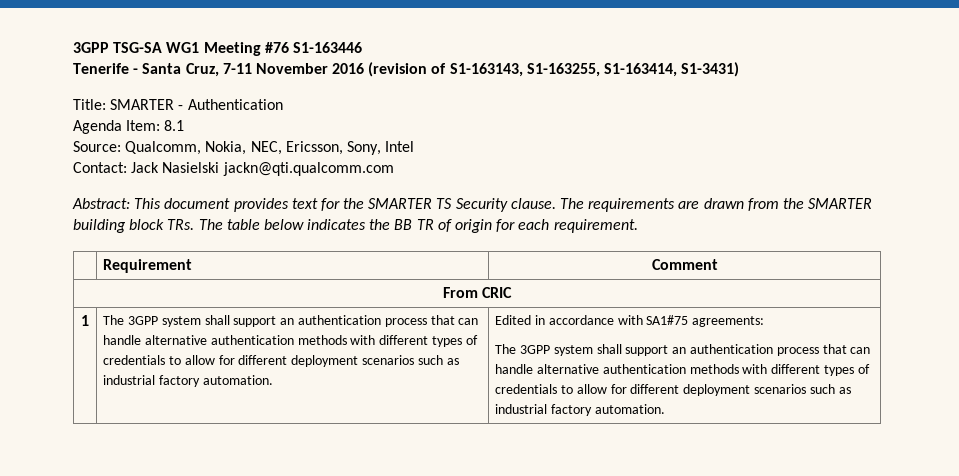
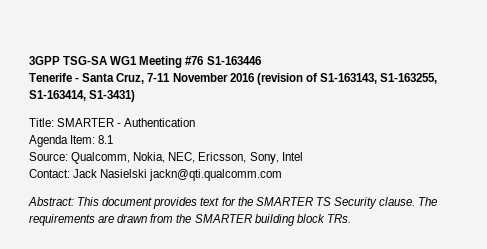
[198,219,638,233] [103,259,193,273] [651,259,718,270] [442,287,513,298] [81,315,89,326] [103,315,479,327] [103,335,478,347] [103,355,459,367] [103,375,273,387] [495,315,765,327] [495,344,871,356] [495,364,870,376] [495,384,851,396] [495,404,665,416] The table below indicates the BB TR of origin for each requirement. // | Requirement | Comment // From CRIC // 1 | The 3GPP system shall support an authentication process that can handle alternative authentication methods with different types of credentials to allow for different deployment scenarios such as industrial factory automation. | Edited in accordance with SA1#75 agreements: // The 3GPP system shall support an authentication process that can handle alternative authentication methods with different types of credentials to allow for different deployment scenarios such as industrial factory automation. -> (351, 218) none

